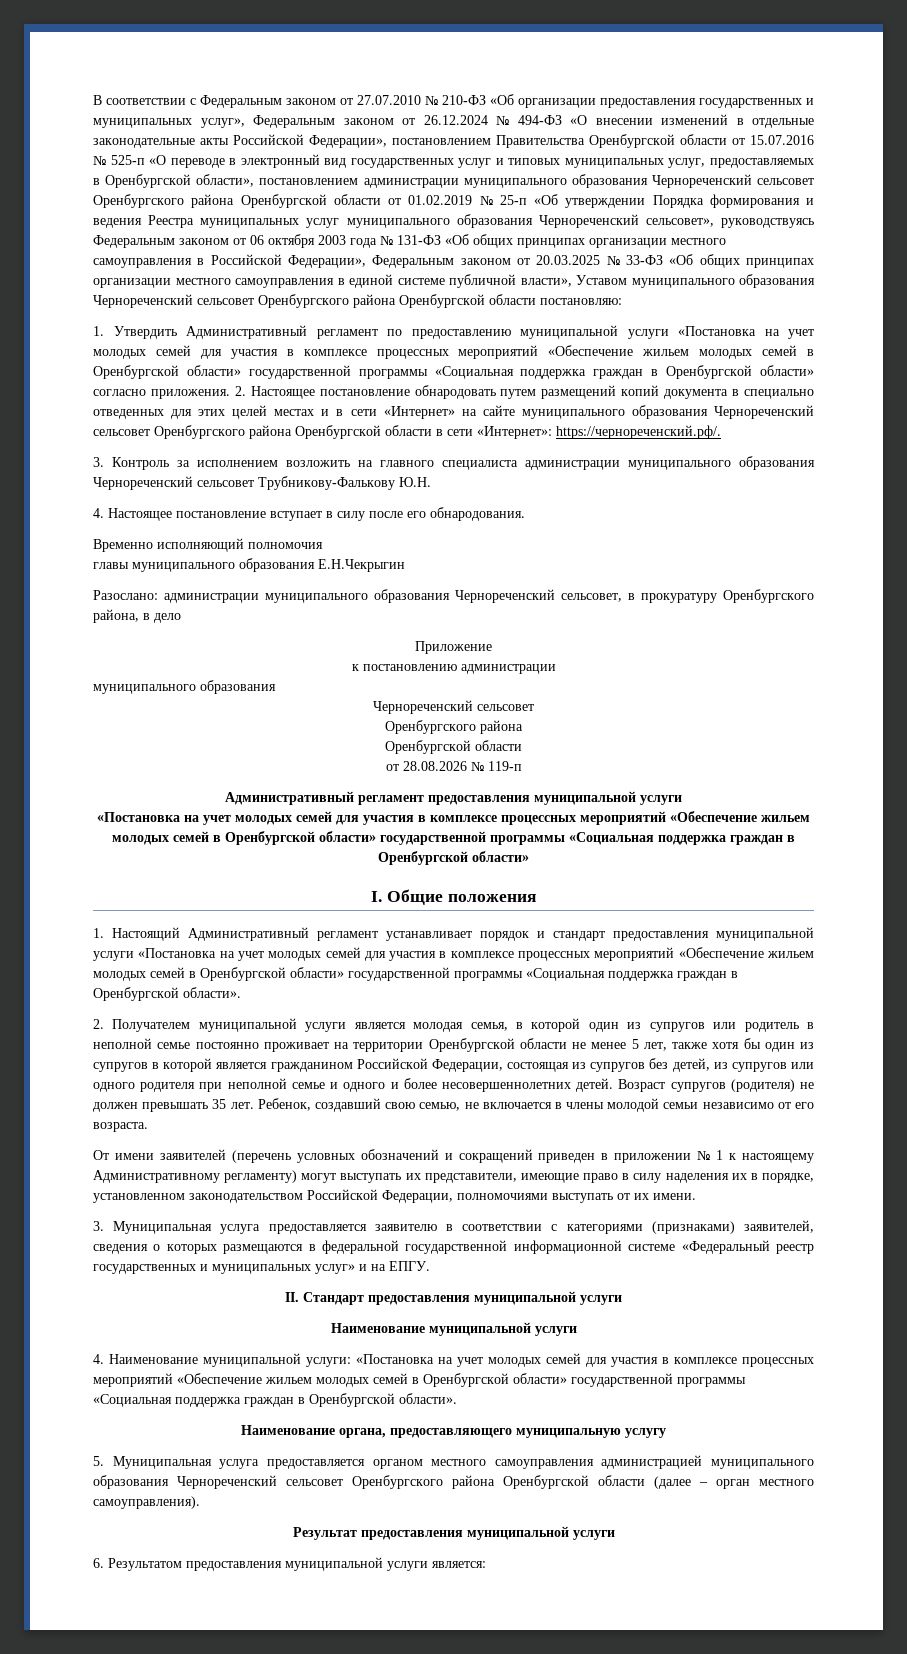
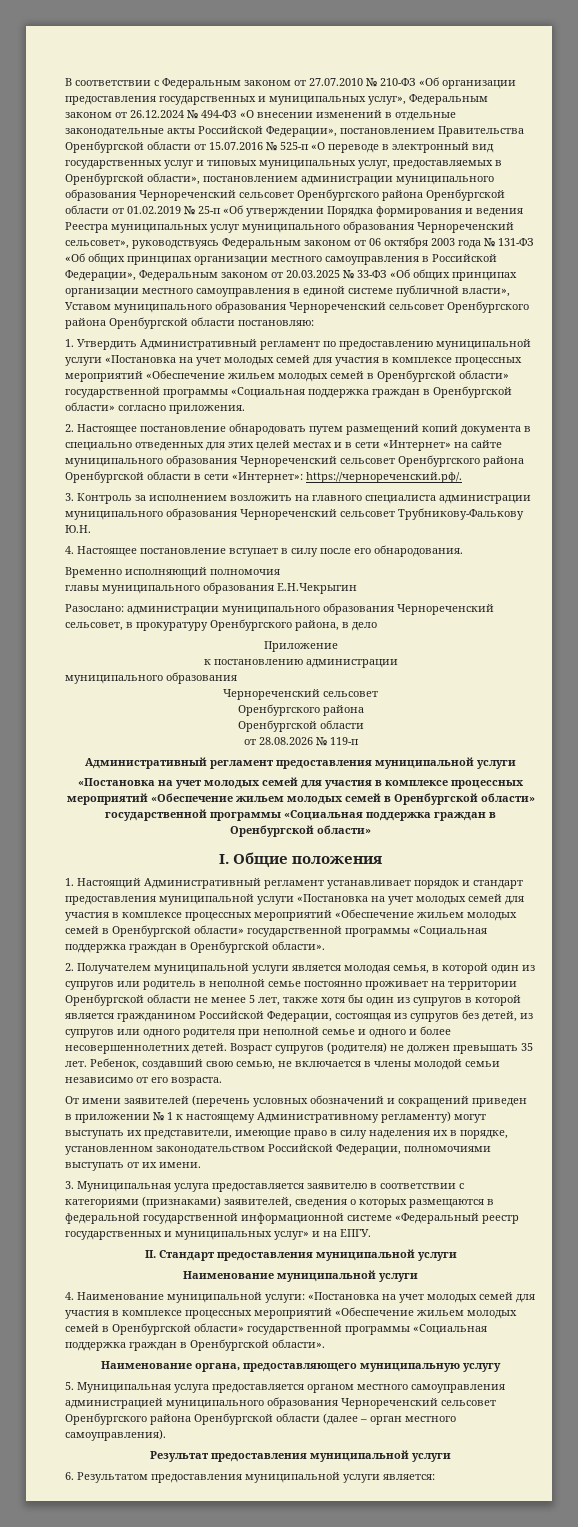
(230, 394) none -> (245, 409) //

